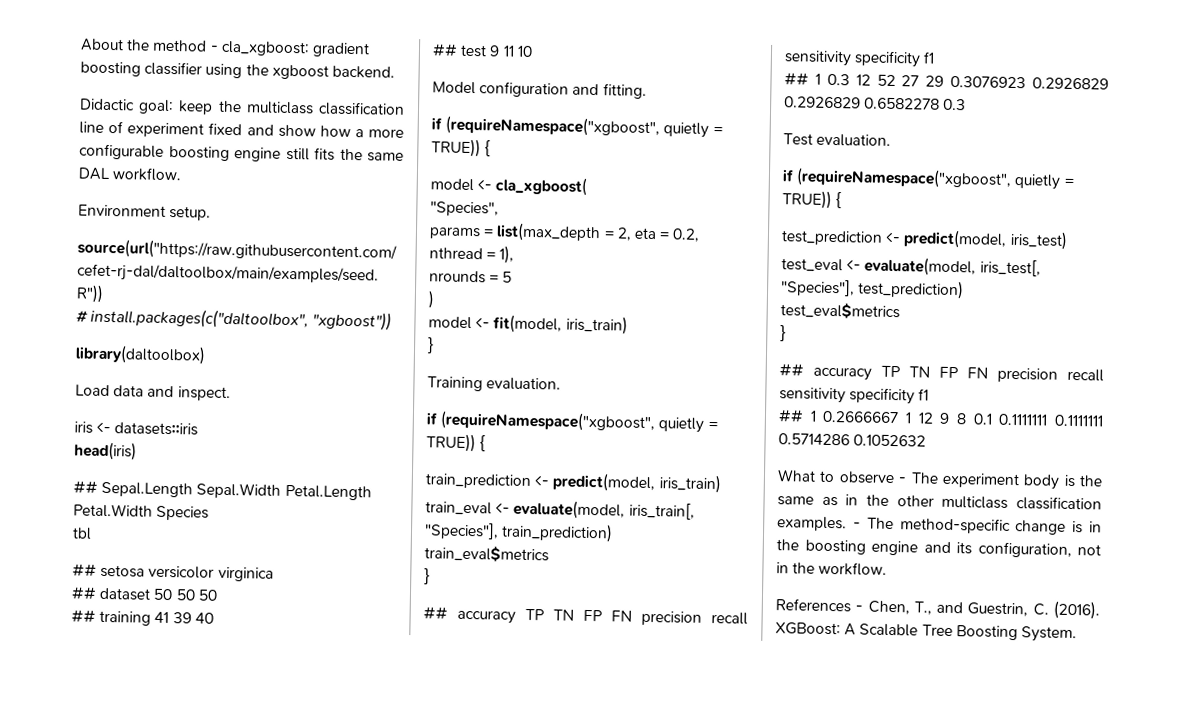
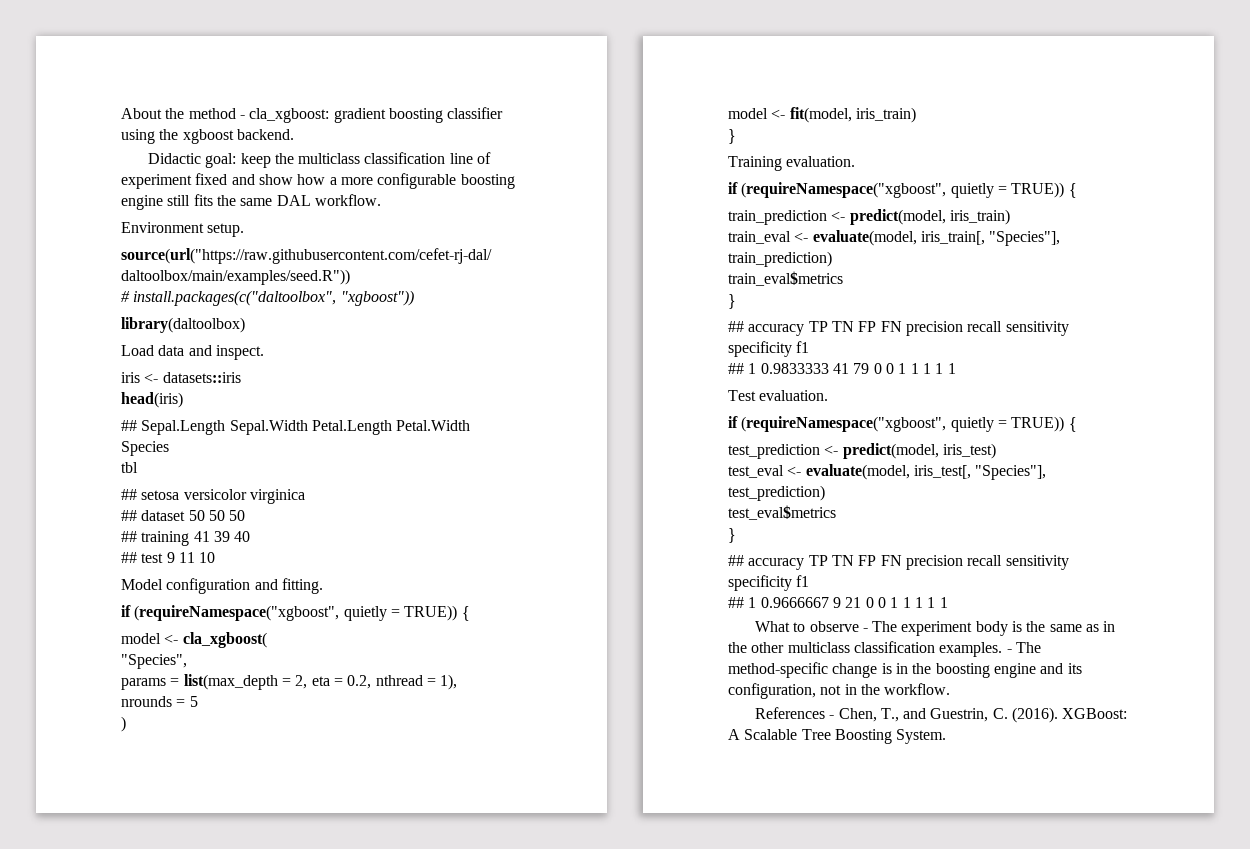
[826,73,1109,90] [784,96,967,111] 0.3 12 52 27 29 0.3076923 0.2926829 0.2926829 0.6582278 0.3 -> [760,363,956,374] 0.9833333 41 79 0 0 1 1 1 1 1
[822,410,1104,427] [778,433,927,447] 0.2666667 1 12 9 8 0.1 0.1111111 0.1111111 0.5714286 0.1052632 -> [760,597,948,608] 0.9666667 9 21 0 0 1 1 1 1 1

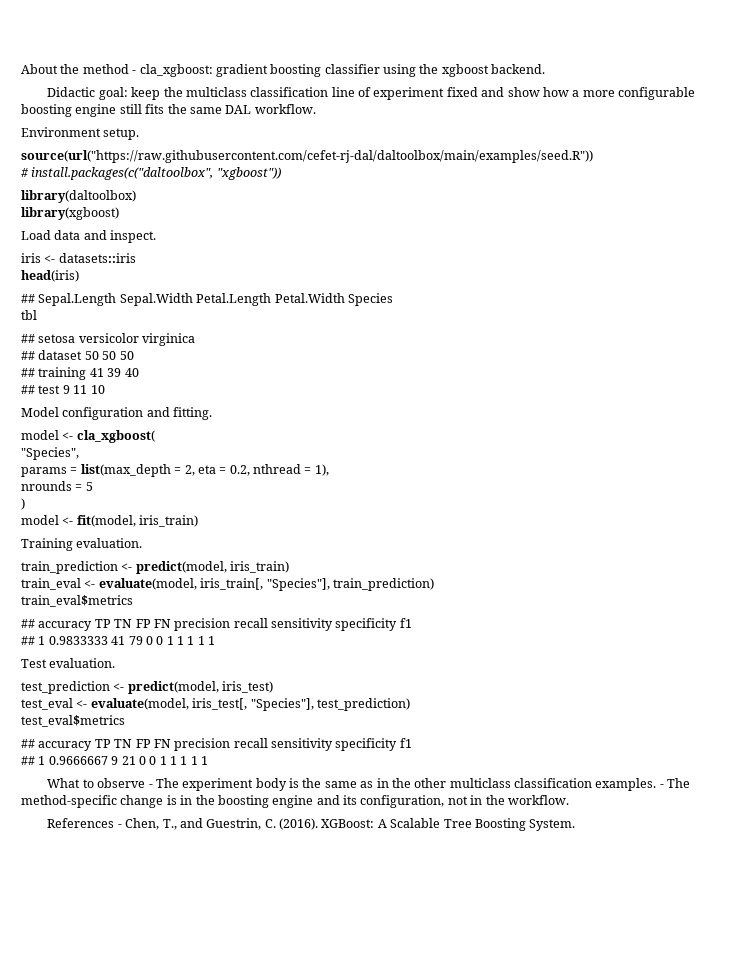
(245, 325) none -> [21,207,119,220] // library(xgboost)
[121,605,470,621] // if (requireNamespace("xgboost", quietly = TRUE)) { -> (213, 413) none
[728,129,736,144] // } -> (199, 521) none
[728,182,1077,198] // if (requireNamespace("xgboost", quietly = TRUE)) { -> (143, 543) none
[728,294,736,309] // } -> (133, 601) none
[728,416,1077,432] // if (requireNamespace("xgboost", quietly = TRUE)) { -> (116, 663) none
[728,528,736,543] // } -> (125, 721) none

